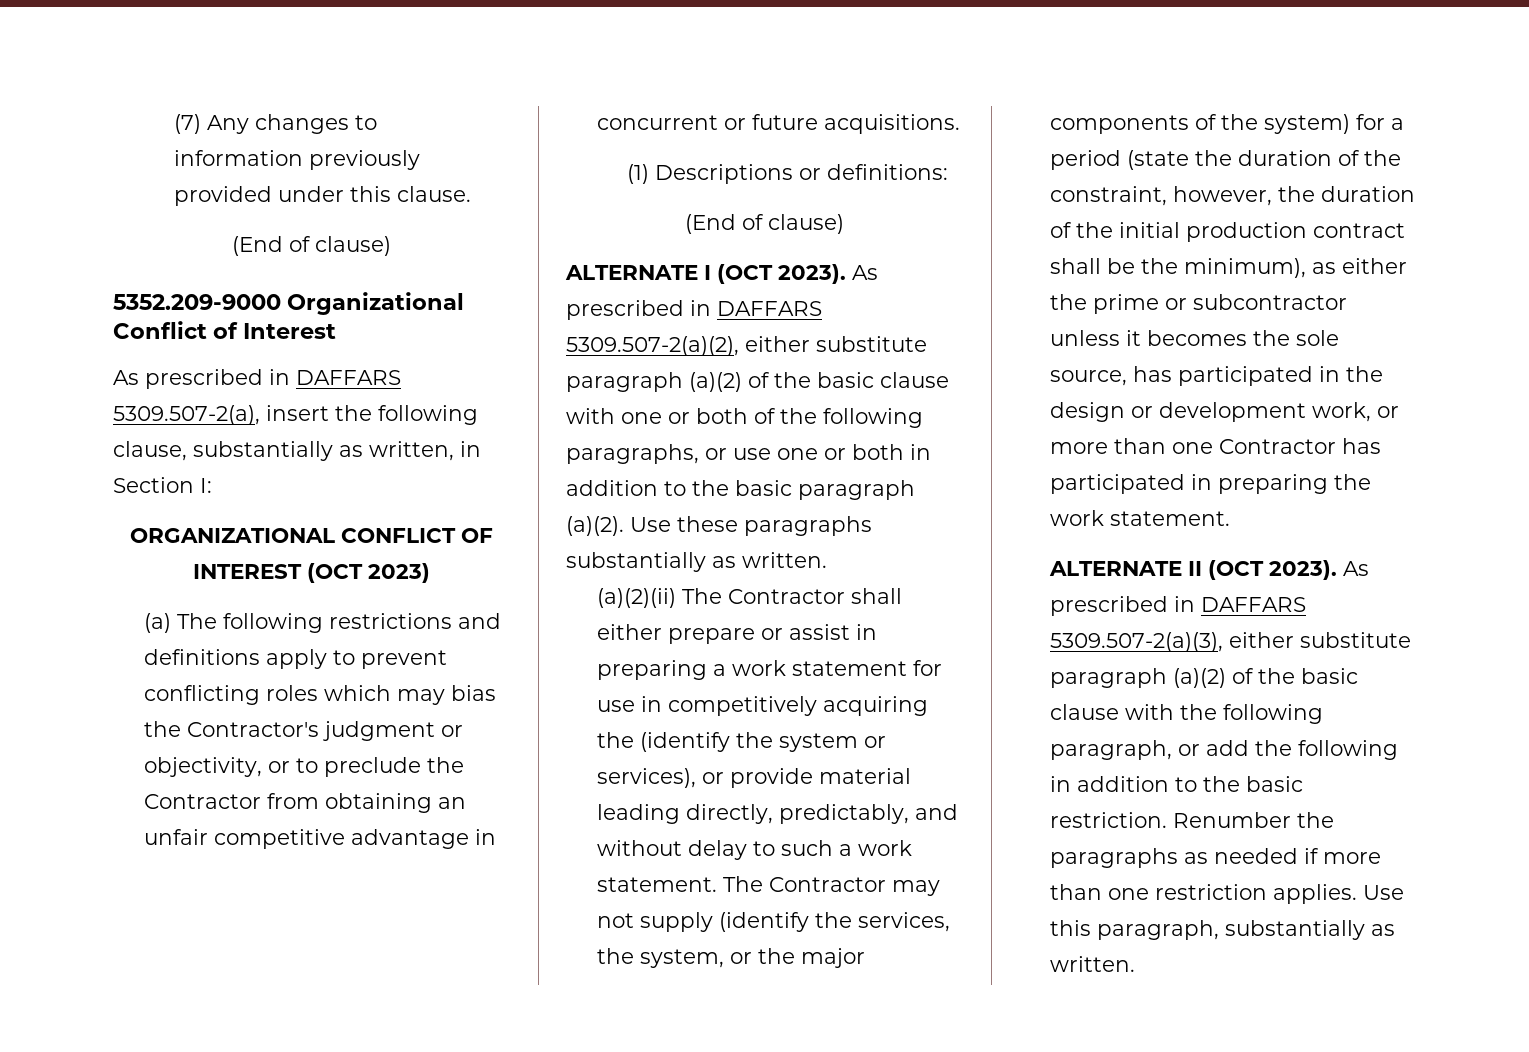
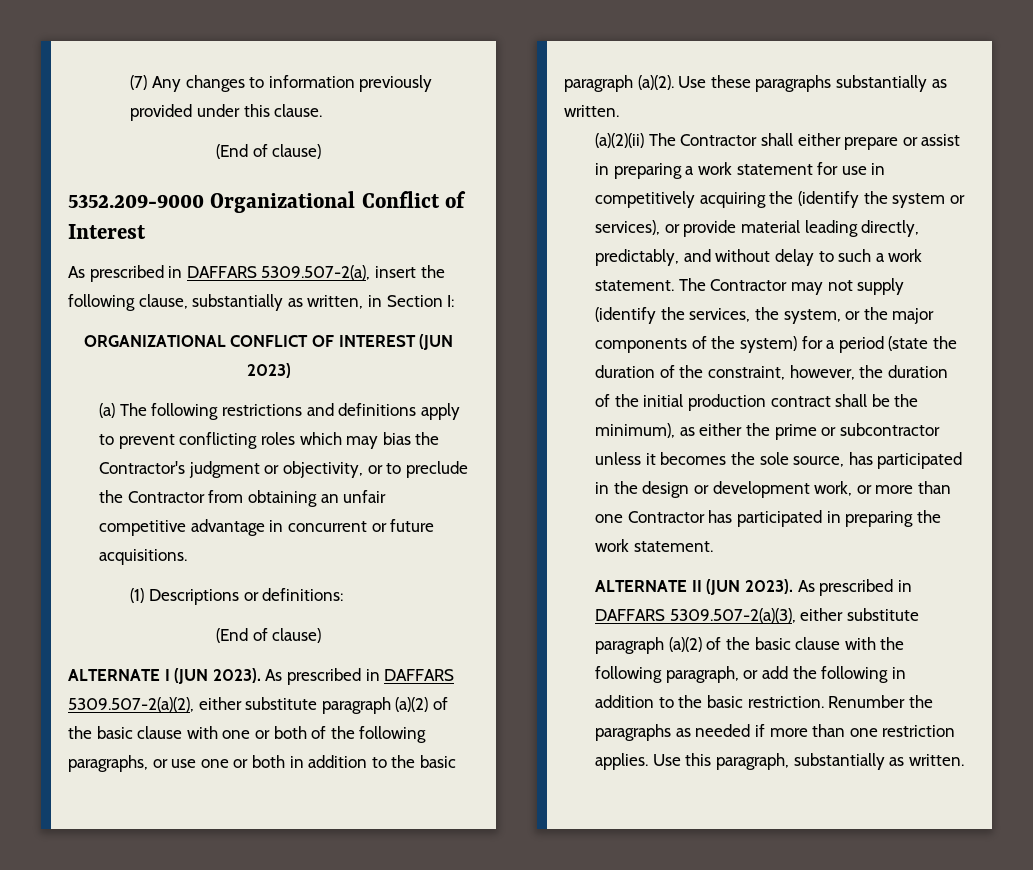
[307,563,363,583] (OCT -> [419,334,454,350] (JUN
[717,264,773,284] (OCT -> [174,668,209,684] (JUN
[1207,560,1264,580] (OCT -> [706,579,741,595] (JUN

